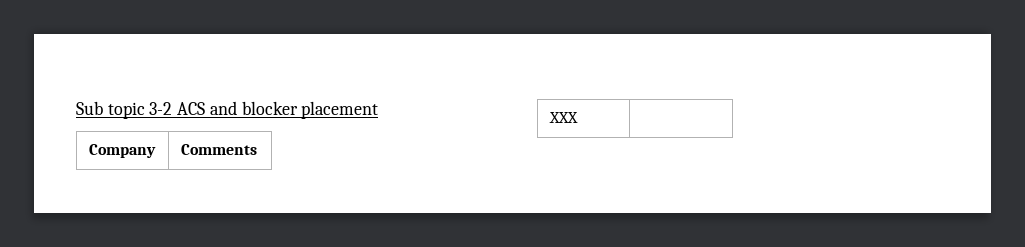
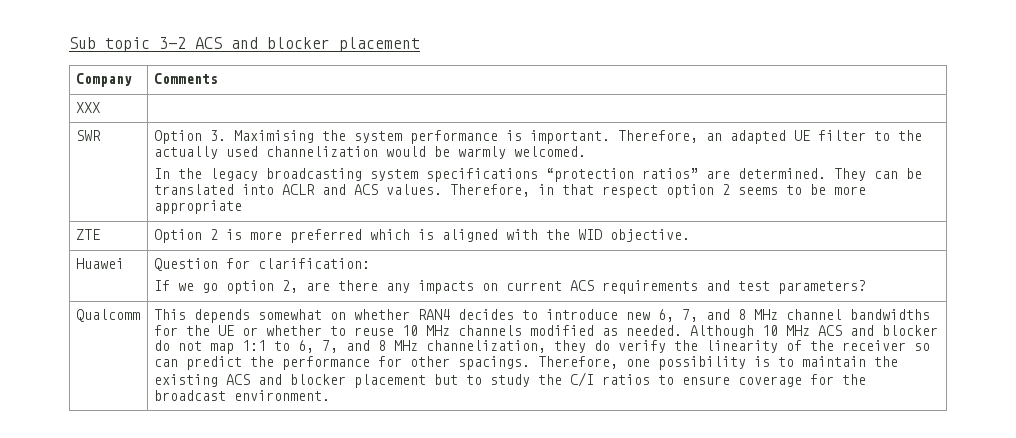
(578, 117) none -> [75,130,101,141] [153,130,922,144] [153,146,586,159] [153,168,922,182] [153,184,866,198] [153,200,242,214] [75,229,100,240] [153,229,690,243] [75,258,124,269] [153,258,370,271] [153,280,866,294] [75,309,140,322] [153,309,930,323] [153,325,938,338] [153,340,930,354] [153,356,898,370] [153,372,866,388] [153,390,330,401] // SWR | Option 3. Maximising the system performance is important. Therefore, an adapted UE filter to the actually used channelization would be warmly welcomed. // In the legacy broadcasting system specifications “protection ratios” are determined. They can be translated into ACLR and ACS values. Therefore, in that respect option 2 seems to be more appropriate // ZTE | Option 2 is more preferred which is aligned with the WID objective. // Huawei | Question for clarification: // If we go option 2, are there any impacts on current ACS requirements and test parameters? // Qualcomm | This depends somewhat on whether RAN4 decides to introduce new 6, 7, and 8 MHz channel bandwidths for the UE or whether to reuse 10 MHz channels modified as needed. Although 10 MHz ACS and blocker do not map 1:1 to 6, 7, and 8 MHz channelization, they do verify the linearity of the receiver so can predict the performance for other spacings. Therefore, one possibility is to maintain the existing ACS and blocker placement but to study the C/I ratios to ensure coverage for the broadcast environment.

